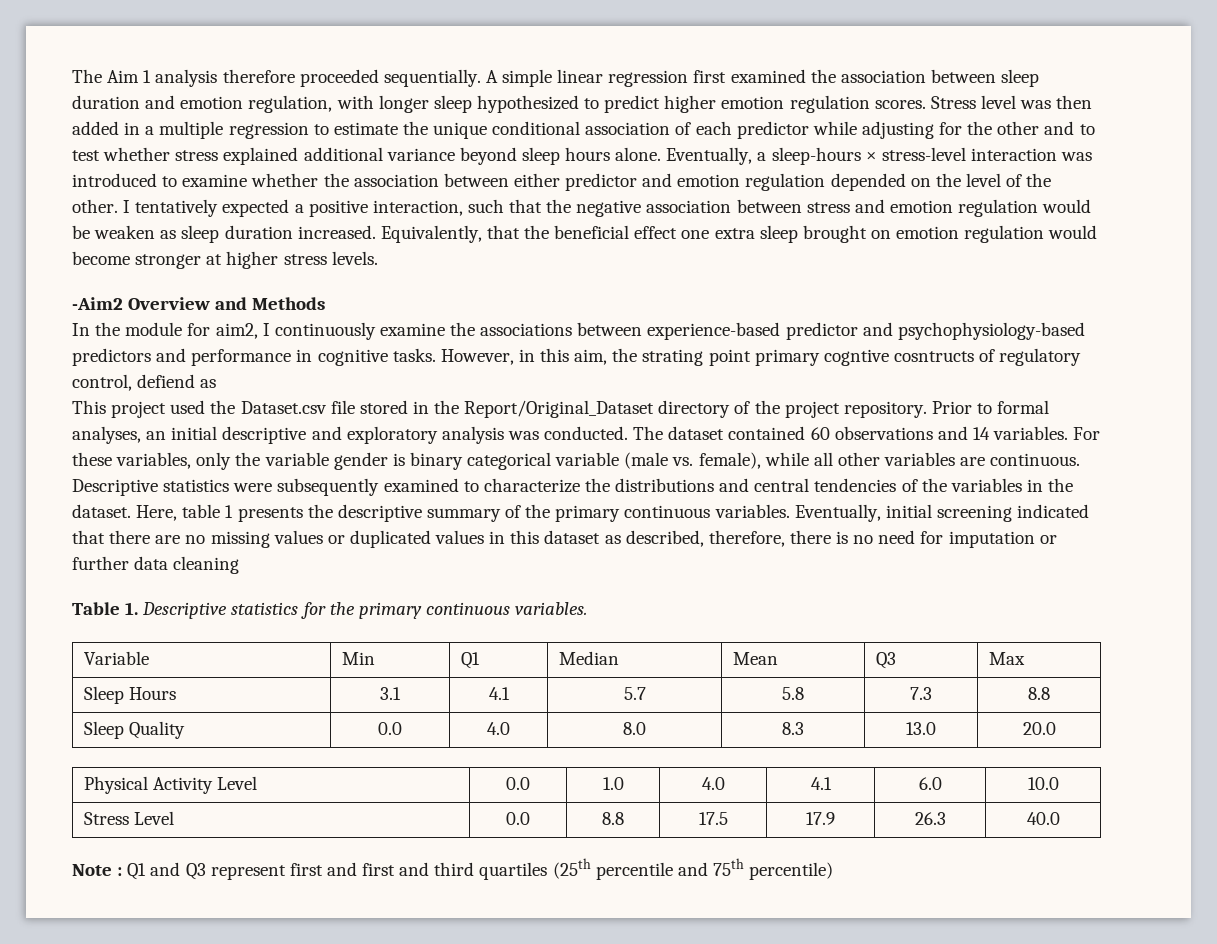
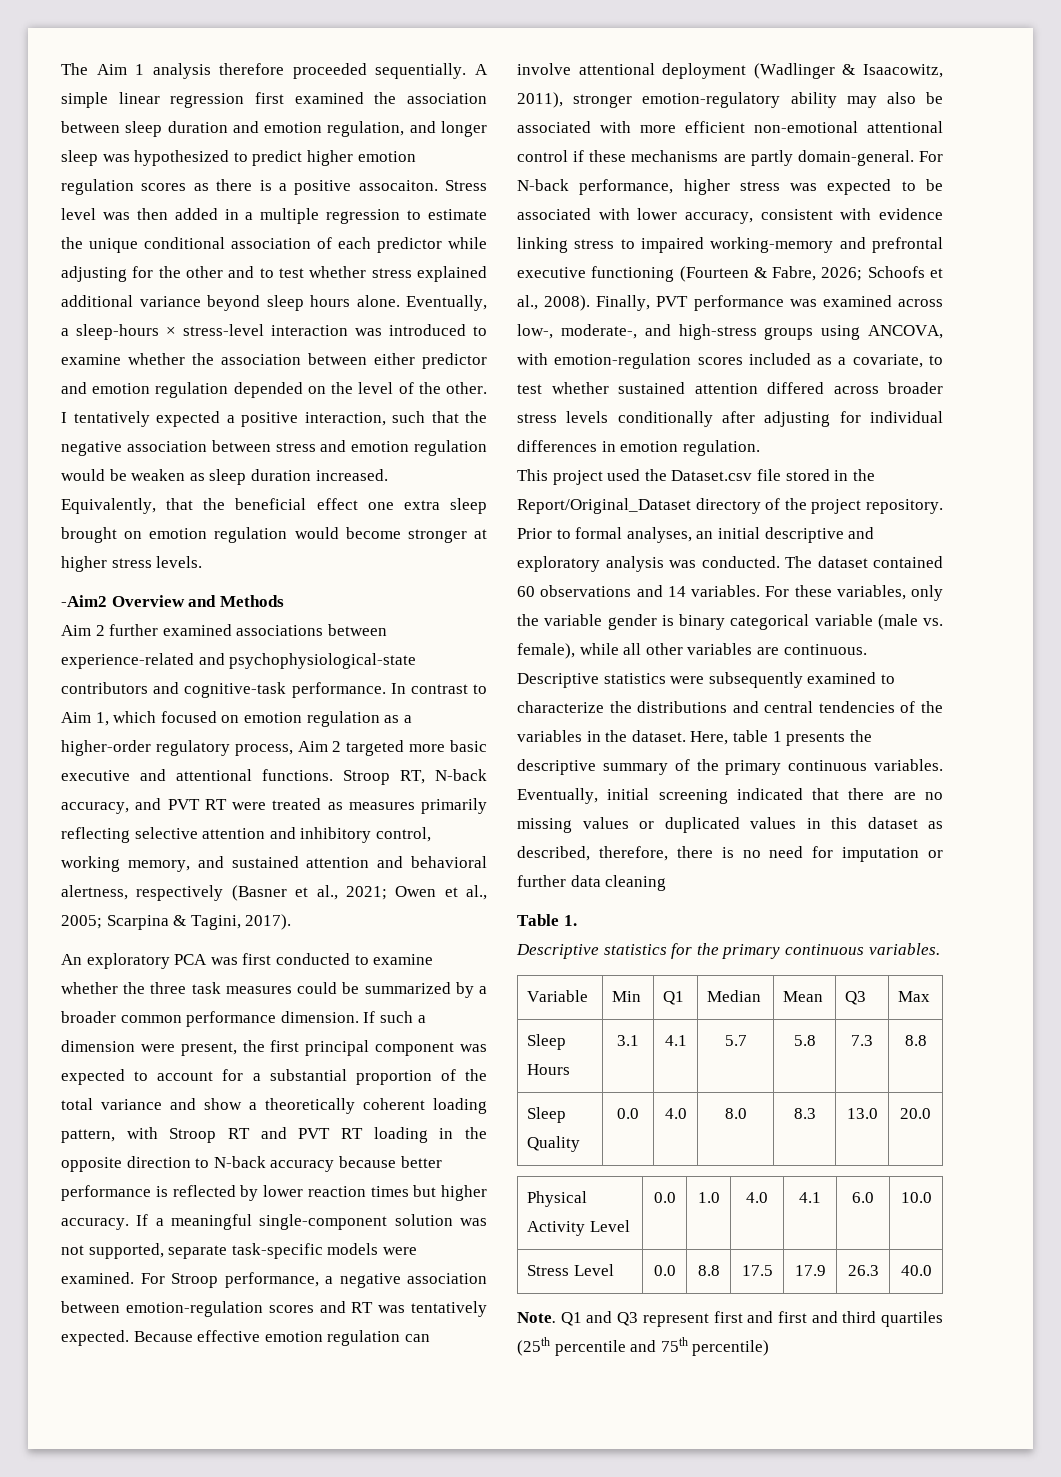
[336,95,374,109] with -> [409,121,436,133] and
(472, 104) none -> [102,154,130,162] was
[874,100,926,109] scores. -> [141,179,438,195] scores as there is a positive assocaiton.
[72,322,1085,340] [72,348,1082,366] [72,374,217,391] In the module for aim2, I continuously examine the associations between experience-based predictor and psychophysiology-based predictors and performance in cognitive tasks. However, in this aim, the strating point primary cogntive cosntructs of regulatory control, defiend as -> [61,624,387,636] [61,653,417,669] [61,682,488,698] [61,711,412,727] [61,740,487,756] [61,769,487,785] [61,798,487,814] [61,827,431,843] [61,856,487,872] [61,885,487,901] [61,914,292,930] [61,953,434,969] [61,982,488,998] [61,1011,426,1027] [61,1040,487,1056] [61,1069,487,1085] [61,1098,487,1114] [61,1127,488,1143] [61,1156,442,1172] [61,1185,487,1201] [61,1214,487,1230] [61,1243,417,1259] [61,1272,487,1288] [61,1301,487,1317] [61,1330,430,1346] [517,63,943,79] [517,92,943,108] [517,121,943,133] [517,150,943,166] [517,179,943,195] [517,208,943,224] [517,237,943,253] [517,266,943,282] [517,295,943,311] [517,324,943,340] [517,353,943,369] [517,382,943,394] [517,411,943,427] [517,440,760,456] Aim 2 further examined associations between experience-related and psychophysiological-state contributors and cognitive-task performance. In contrast to Aim 1, which focused on emotion regulation as a higher-order regulatory process, Aim 2 targeted more basic executive and attentional functions. Stroop RT, N-back accuracy, and PVT RT were treated as measures primarily reflecting selective attention and inhibitory control, working memory, and sustained attention and behavioral alertness, respectively (Basner et al., 2021; Owen et al., 2005; Scarpina & Tagini, 2017). // An exploratory PCA was first conducted to examine whether the three task measures could be summarized by a broader common performance dimension. If such a dimension were present, the first principal component was expected to account for a substantial proportion of the total variance and show a theoretically coherent loading pattern, with Stroop RT and PVT RT loading in the opposite direction to N-back accuracy because better performance is reflected by lower reaction times but higher accuracy. If a meaningful single-component solution was not supported, separate task-specific models were examined. For Stroop performance, a negative association between emotion-regulation scores and RT was tentatively expected. Because effective emotion regulation can involve attentional deployment (Wadlinger & Isaacowitz, 2011), stronger emotion-regulatory ability may also be associated with more efficient non-emotional attentional control if these mechanisms are partly domain-general. For N-back performance, higher stress was expected to be associated with lower accuracy, consistent with evidence linking stress to impaired working-memory and prefrontal executive functioning (Fourteen & Fabre, 2026; Schoofs et al., 2008). Finally, PVT performance was examined across low-, moderate-, and high-stress groups using ANCOVA, with emotion-regulation scores included as a covariate, to test whether sustained attention differed across broader stress levels conditionally after adjusting for individual differences in emotion regulation.
(139, 608) none -> (577, 920) //
[72,864,123,876] Note : -> [517,1312,556,1323] Note.

